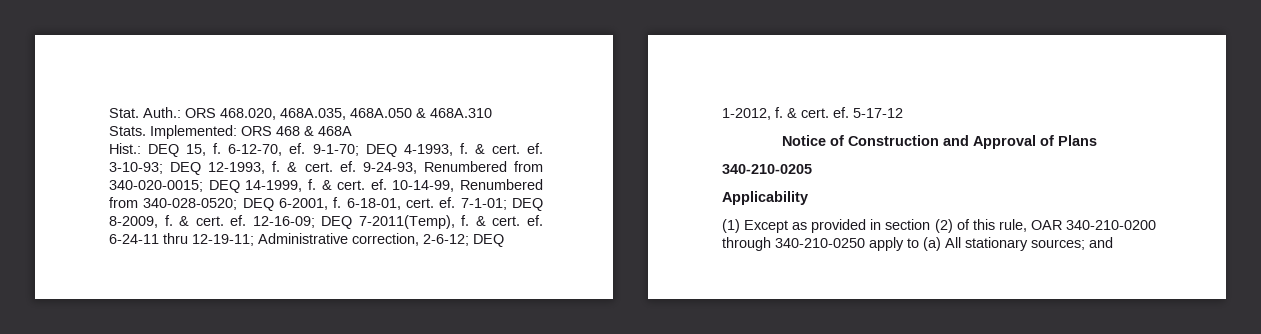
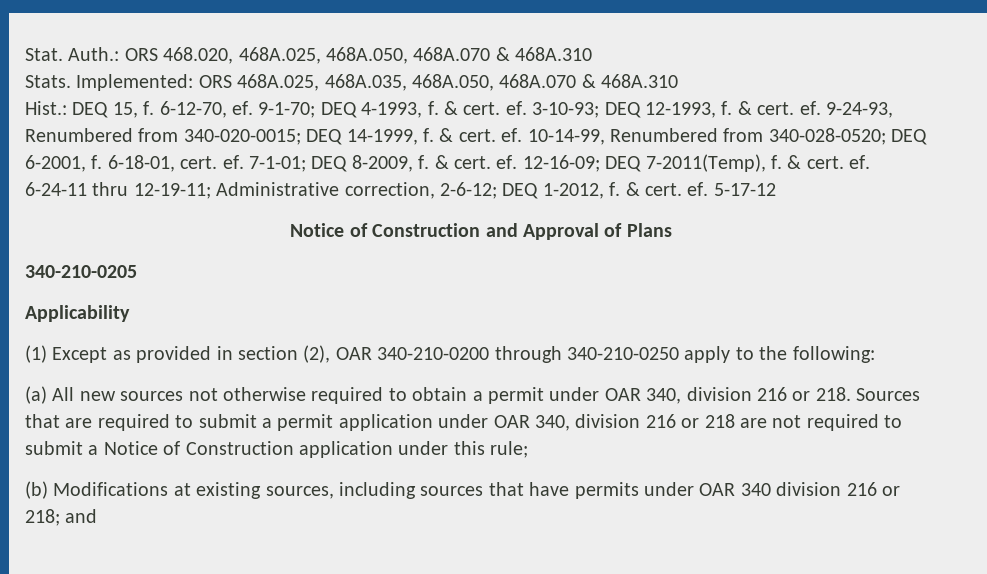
[280,108,412,120] 468A.035, 468A.050 -> [238,47,491,64] 468A.025, 468A.050, 468A.070
[276,126,352,136] 468 & 468A -> [237,74,679,91] 468A.025, 468A.035, 468A.050, 468A.070 & 468A.310
[934,219,1027,233] (2) of this rule, -> [303,345,331,363] (2),
[923,237,1085,251] (a) All stationary sources; -> [759,346,875,363] [25,386,921,404] [25,414,903,431] [25,441,529,458] [25,481,900,499] [25,509,60,526] the following: // (a) All new sources not otherwise required to obtain a permit under OAR 340, division 216 or 218. Sources that are required to submit a permit application under OAR 340, division 216 or 218 are not required to submit a Notice of Construction application under this rule; // (b) Modifications at existing sources, including sources that have permits under OAR 340 division 216 or 218;

